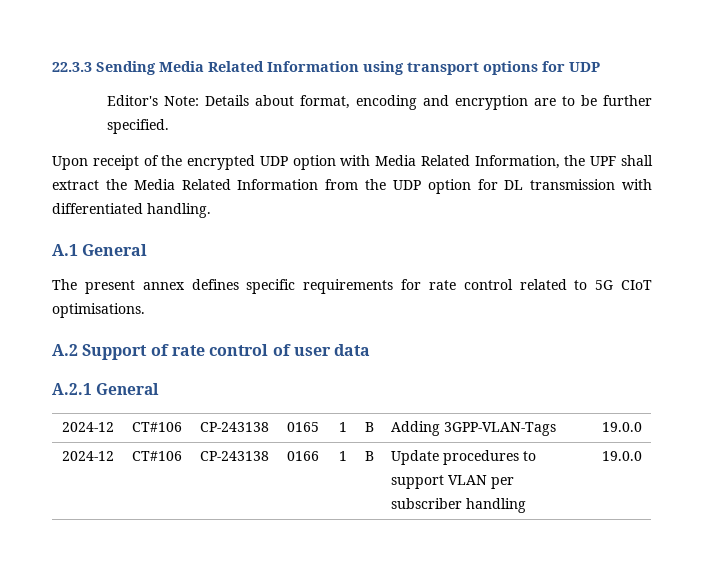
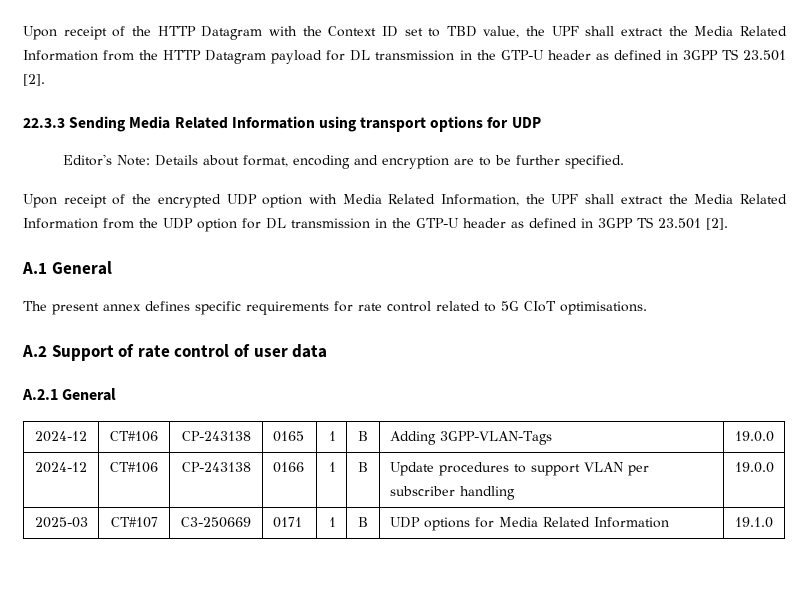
(52, 67) none -> [23,26,787,40] [23,49,786,64] [23,74,45,86] Upon receipt of the HTTP Datagram with the Context ID set to TBD value, the UPF shall extract the Media Related Information from the HTTP Datagram payload for DL transmission in the GTP-U header as defined in 3GPP TS 23.501 [2]. //
[621,179,652,190] [52,203,211,218] with differentiated handling. -> [375,217,728,230] in the GTP-U header as defined in 3GPP TS 23.501 [2].
(642, 456) none -> [34,517,88,528] [110,517,158,528] [181,517,251,528] [272,517,302,528] [329,517,337,527] [358,517,368,527] [389,517,669,531] [735,517,773,528] // 2025-03 | CT#107 | C3-250669 | 0171 | 1 | B | UDP options for Media Related Information | 19.1.0

